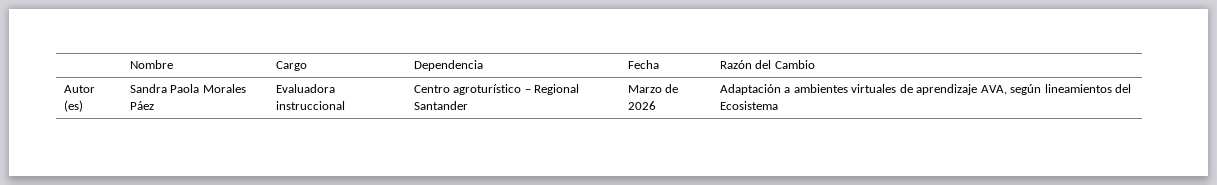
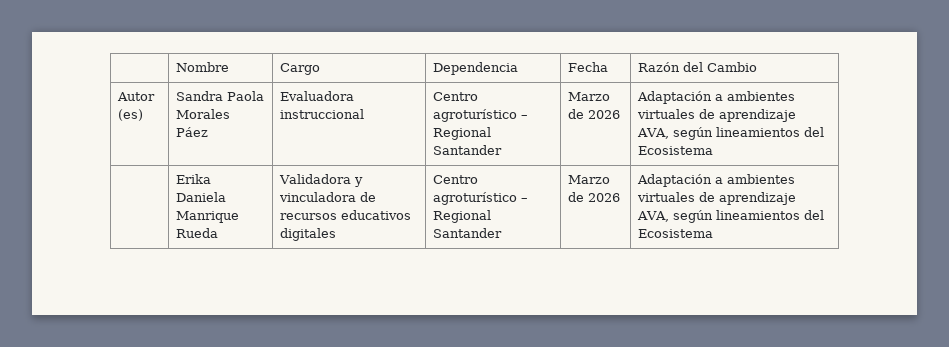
(778, 105) none -> [176,174,212,184] [176,192,227,202] [176,211,240,223] [176,228,219,238] [279,174,364,187] [279,192,377,202] [280,210,412,220] [280,228,337,241] [433,175,479,184] [433,192,529,205] [433,210,492,223] [433,228,503,238] [568,175,611,184] [568,192,621,202] [637,174,796,187] [637,192,797,205] [637,210,825,223] [638,229,714,238] // | Erika Daniela Manrique Rueda | Validadora y vinculadora de recursos educativos digitales | Centro agroturístico – Regional Santander | Marzo de 2026 | Adaptación a ambientes virtuales de aprendizaje AVA, según lineamientos del Ecosistema

